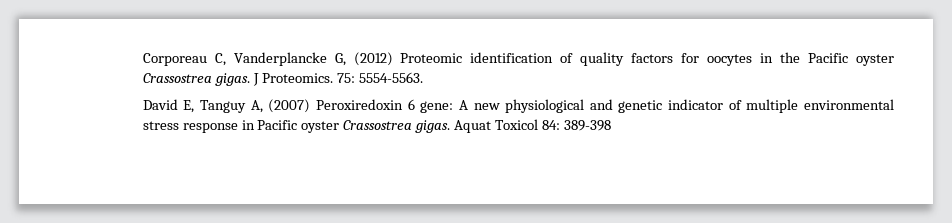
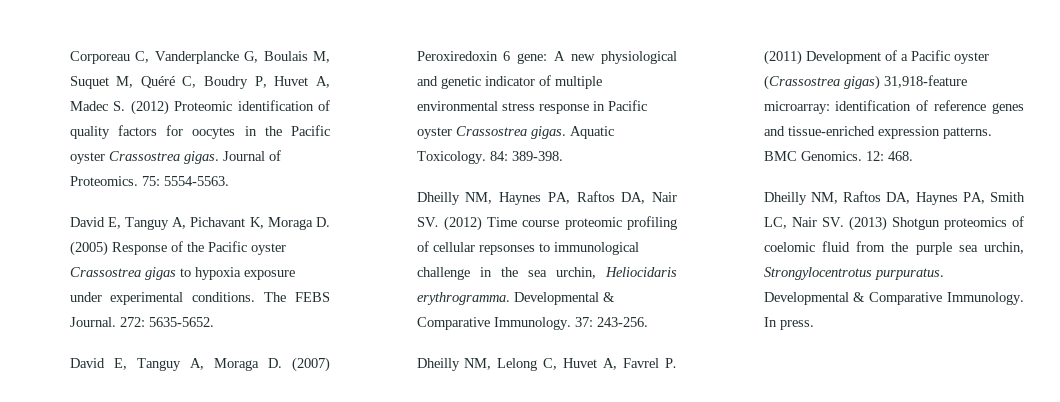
(346, 59) none -> [263,51,330,63] [69,76,330,89] [69,101,126,111] Boulais M, Suquet M, Quéré C, Boudry P, Huvet A, Madec S.
[252,73,259,86] J -> [222,150,281,161] Journal of
(263, 106) none -> [190,217,330,230] [69,241,286,256] [69,267,295,280] [69,292,330,305] [69,317,214,327] [69,358,282,371] Pichavant K, Moraga D. (2005) Response of the Pacific oyster Crassostrea gigas to hypoxia exposure under experimental conditions. The FEBS Journal. 272: 5635-5652. // David E, Tanguy A, Moraga D.
[454,119,611,133] Aquat Toxicol 84: 389-398 -> [569,126,614,139] [416,151,563,164] [416,191,677,205] [416,216,677,231] [416,241,639,255] [416,267,677,280] [416,292,615,305] [416,317,648,330] [416,358,677,371] [763,50,989,65] [763,75,967,90] [763,100,1024,114] [763,126,992,139] [763,151,913,161] [763,191,1025,205] [763,216,1024,231] [763,241,1024,255] [763,267,944,280] [763,292,1024,305] [763,317,814,330] Aquatic Toxicology. 84: 389-398. // Dheilly NM, Haynes PA, Raftos DA, Nair SV. (2012) Time course proteomic profiling of cellular repsonses to immunological challenge in the sea urchin, Heliocidaris erythrogramma. Developmental & Comparative Immunology. 37: 243-256. // Dheilly NM, Lelong C, Huvet A, Favrel P. (2011) Development of a Pacific oyster (Crassostrea gigas) 31,918-feature microarray: identification of reference genes and tissue-enriched expression patterns. BMC Genomics. 12: 468. // Dheilly NM, Raftos DA, Haynes PA, Smith LC, Nair SV. (2013) Shotgun proteomics of coelomic fluid from the purple sea urchin, Strongylocentrotus purpuratus. Developmental & Comparative Immunology. In press.

